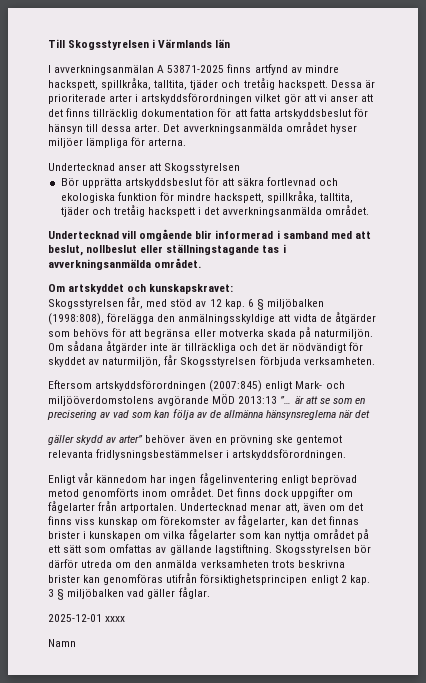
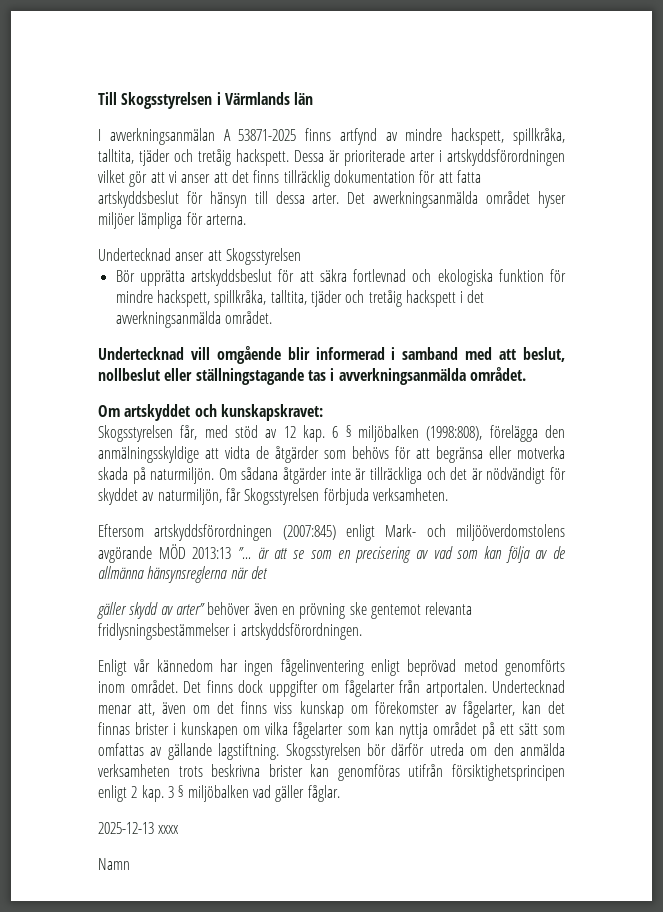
[48,614,102,622] 2025-12-01 -> [98,822,154,834] 2025-12-13

